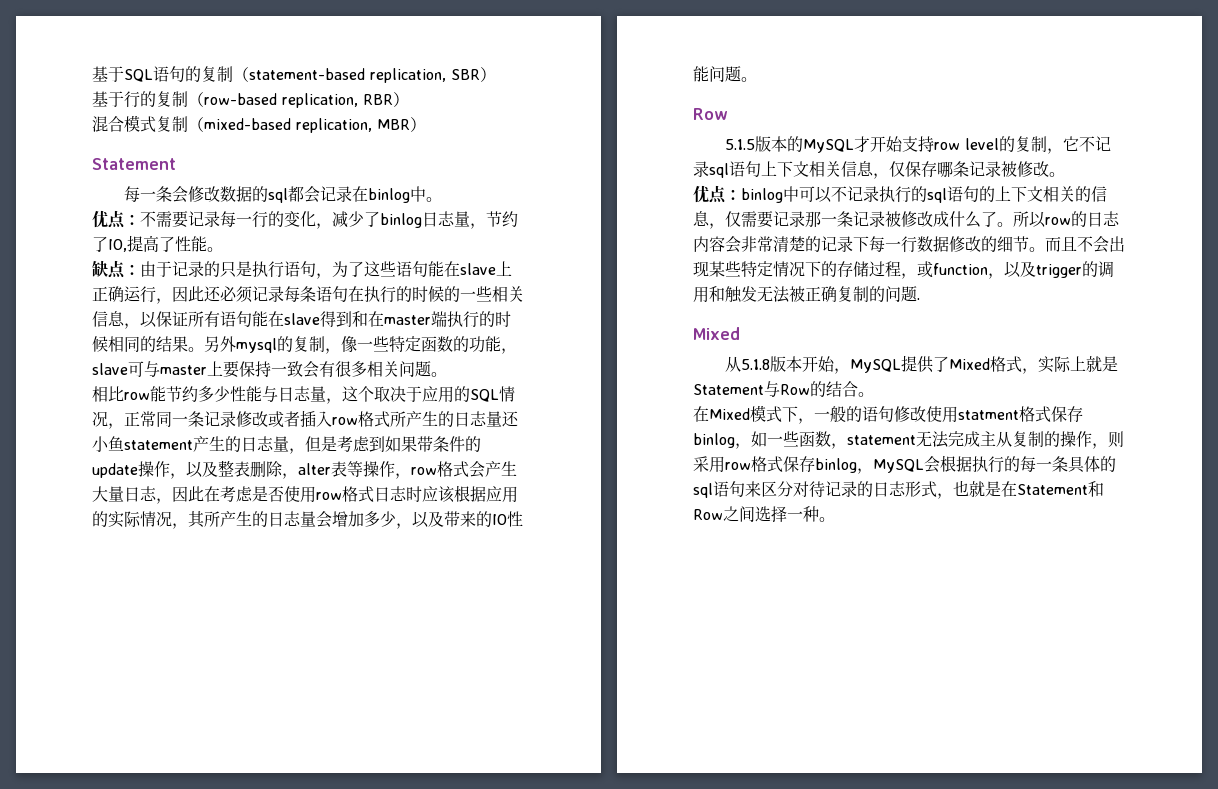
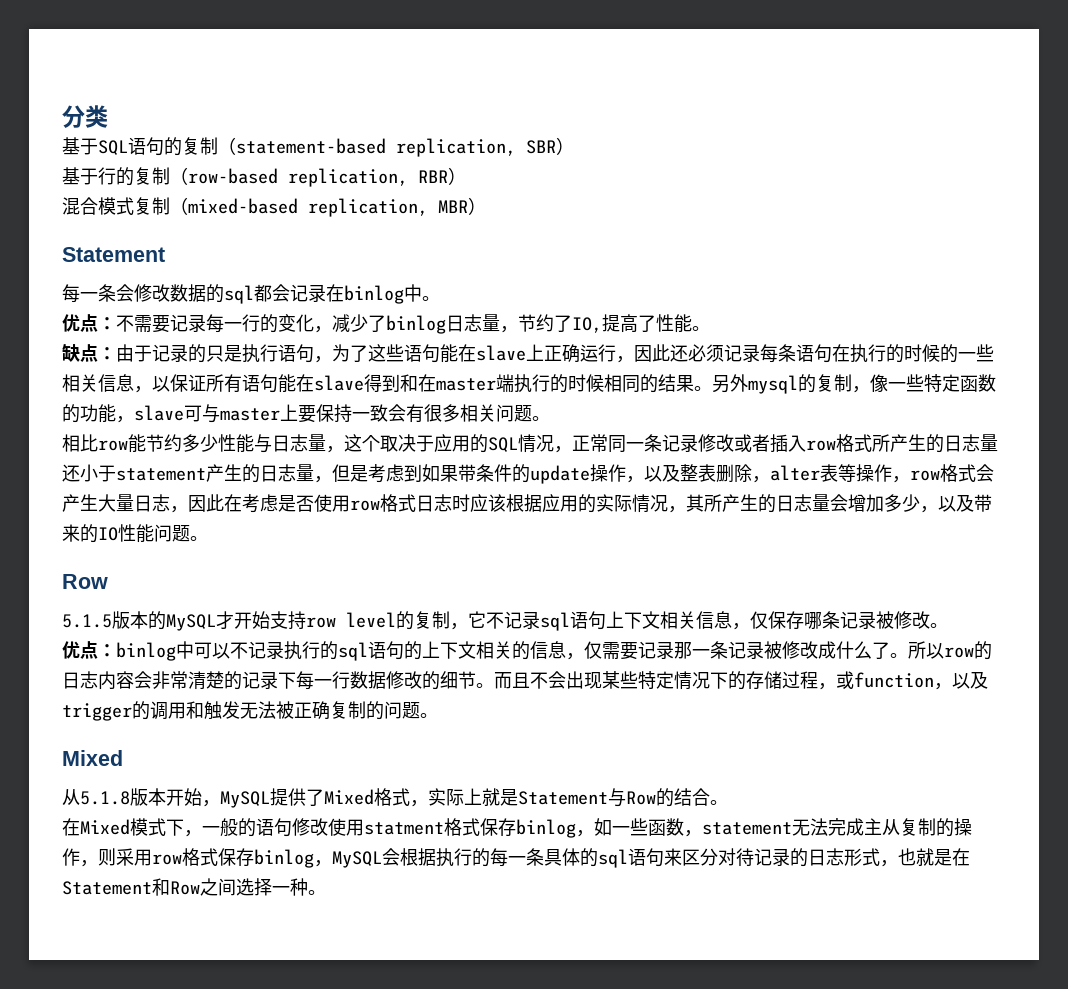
(92, 74) none -> [62,105,108,128] 分类 //
[108,436,124,451] 鱼 -> [98,465,116,482] 于
[917,298,920,300] . -> [420,713,438,718] 。

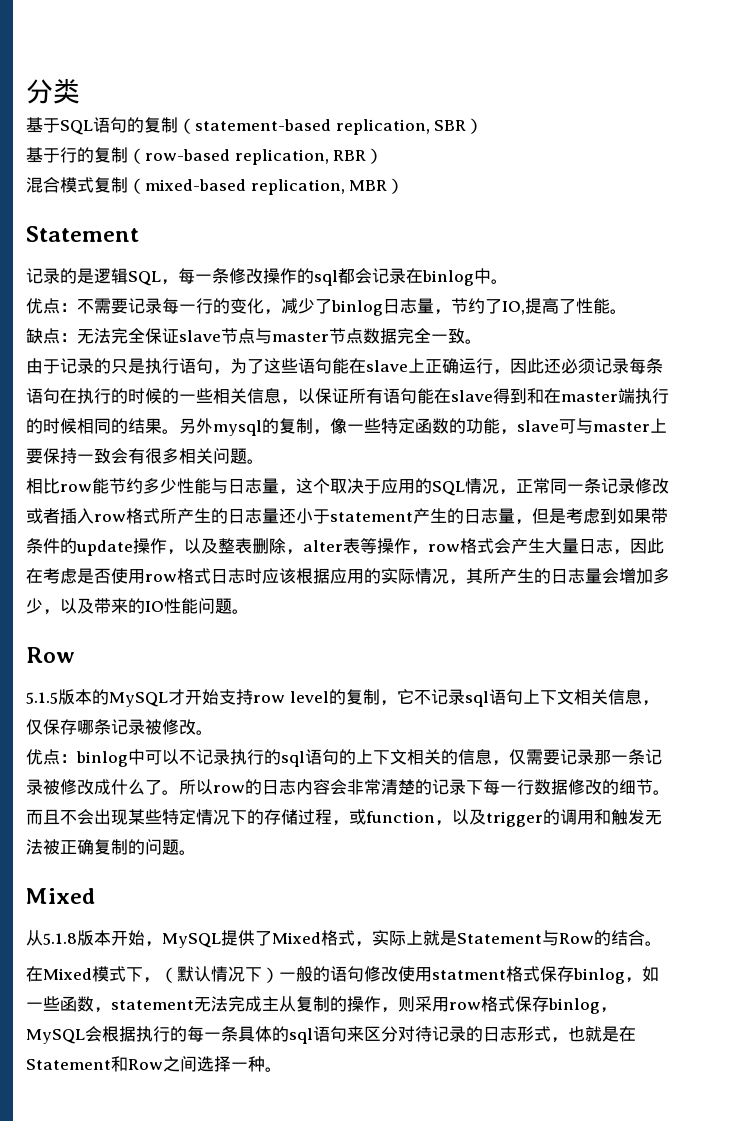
[62,284,206,303] 每一条会修改数据 -> [26,268,297,286] 记录的是逻辑SQL，每一条修改操作
(116, 353) none -> [77,328,482,344] 无法完全保证slave节点与master节点数据完全一致。 //
(202, 833) none -> [160,966,279,983] （默认情况下）

